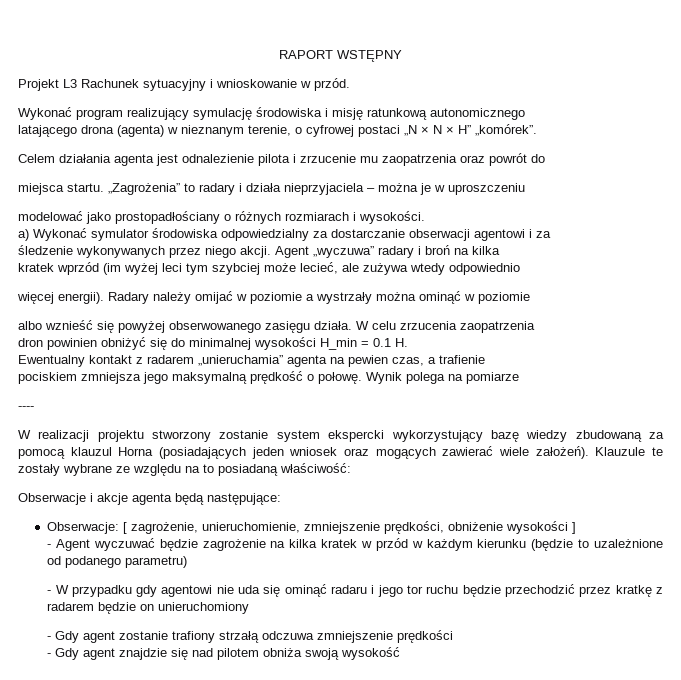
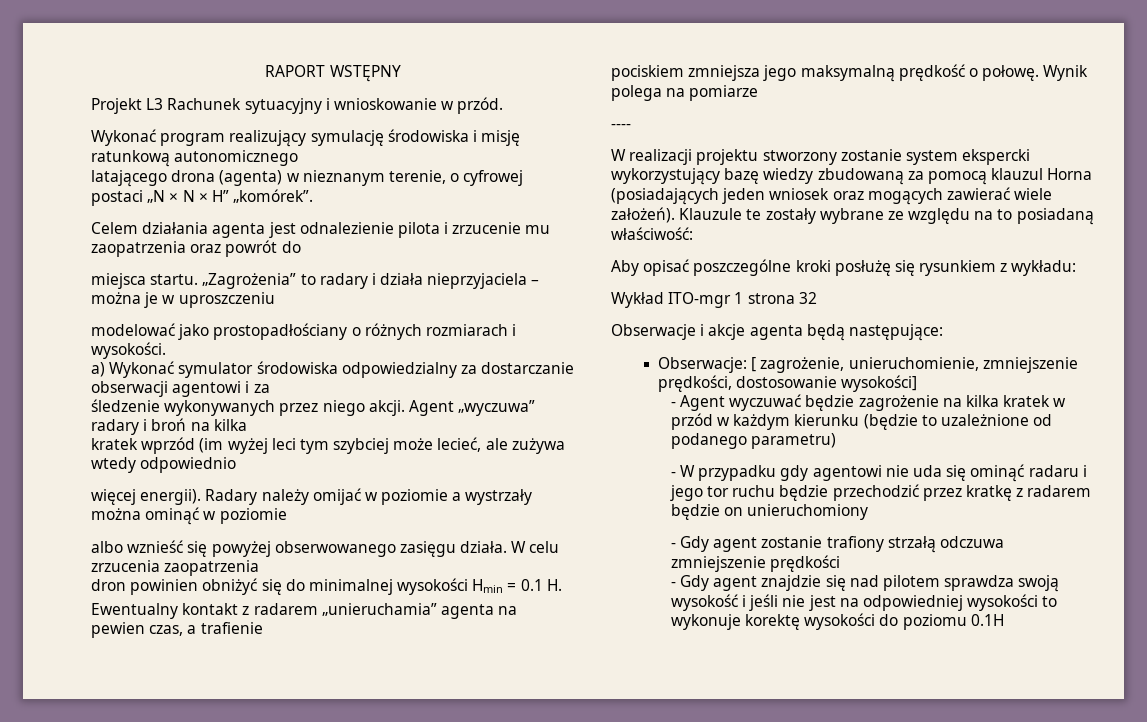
[320,338,357,350] H_min -> [472,579,504,593] Hmin
(351, 468) none -> [611,259,1077,276] [611,292,817,308] // Aby opisać poszczególne kroki posłużę się rysunkiem z wykładu: // Wykład ITO-mgr 1 strona 32
[447,521,576,534] obniżenie wysokości ] -> [736,375,918,392] dostosowanie wysokości]
[263,648,303,657] obniża -> [944,575,1015,591] sprawdza
(401, 653) none -> [742,594,1058,611] [670,613,1004,630] i jeśli nie jest na odpowiedniej wysokości to wykonuje korektę wysokości do poziomu 0.1H

